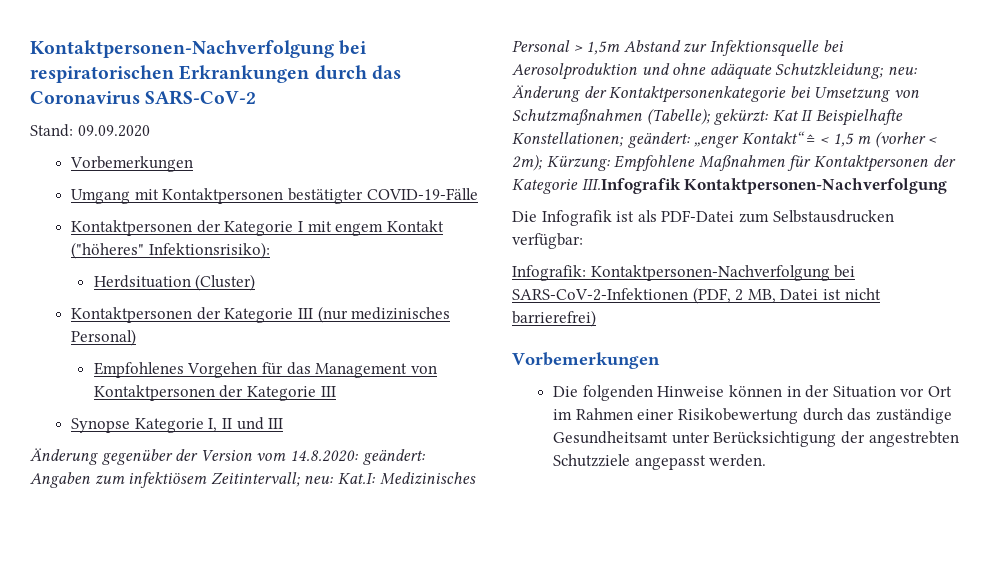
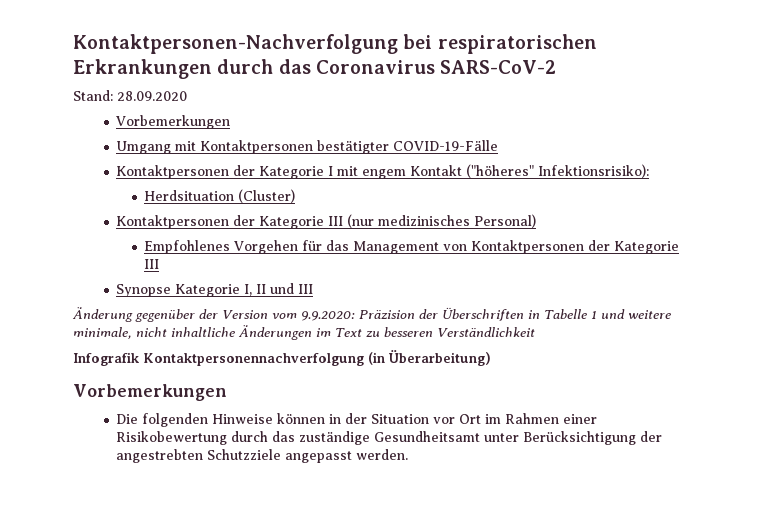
[77,125,150,137] 09.09.2020 -> [117,91,187,101] 28.09.2020
[289,449,425,465] [30,472,476,488] [512,40,844,57] [512,63,917,80] [512,85,919,103] [512,108,903,126] [512,131,938,148] [512,154,956,172] [512,178,948,194] [512,210,894,226] [512,233,583,249] [512,265,856,281] [512,287,881,304] [512,310,596,327] 14.8.2020: geändert: Angaben zum infektiösem Zeitintervall; neu: Kat.I: Medizinisches Personal > 1,5m Abstand zur Infektionsquelle bei Aerosolproduktion und ohne adäquate Schutzkleidung; neu: Änderung der Kontaktpersonenkategorie bei Umsetzung von Schutzmaßnahmen (Tabelle); gekürzt: Kat II Beispielhafte Konstellationen; geändert: „enger Kontakt“ ≙ < 1,5 m (vorher < 2m); Kürzung: Empfohlene Maßnahmen für Kontaktpersonen der Kategorie III.Infografik Kontaktpersonen-Nachverfolgung // Die Infografik ist als PDF-Datei zum Selbstausdrucken verfügbar: // Infografik: Kontaktpersonen-Nachverfolgung bei SARS-CoV-2-Infektionen (PDF, 2 MB, Datei ist nicht barrierefrei) -> [301,307,671,321] [73,325,535,340] [73,350,491,366] 9.9.2020: Präzision der Überschriften in Tabelle 1 und weitere minimale, nicht inhaltliche Änderungen im Text zu besseren Verständlichkeit // Infografik Kontaktpersonennachverfolgung (in Überarbeitung)

